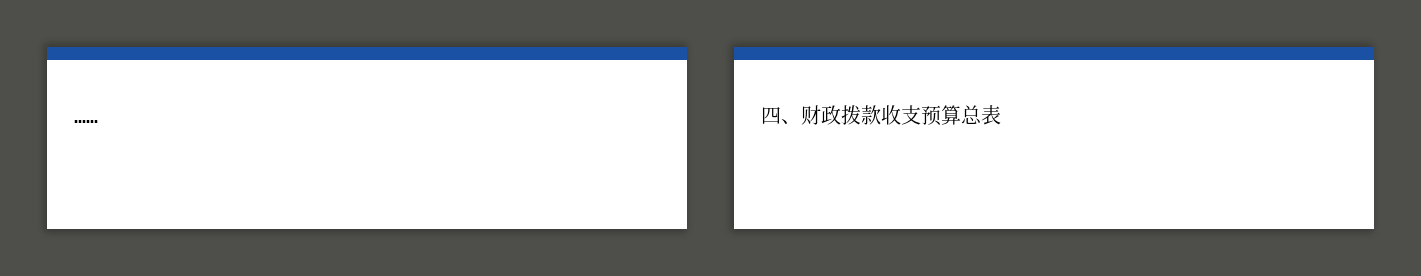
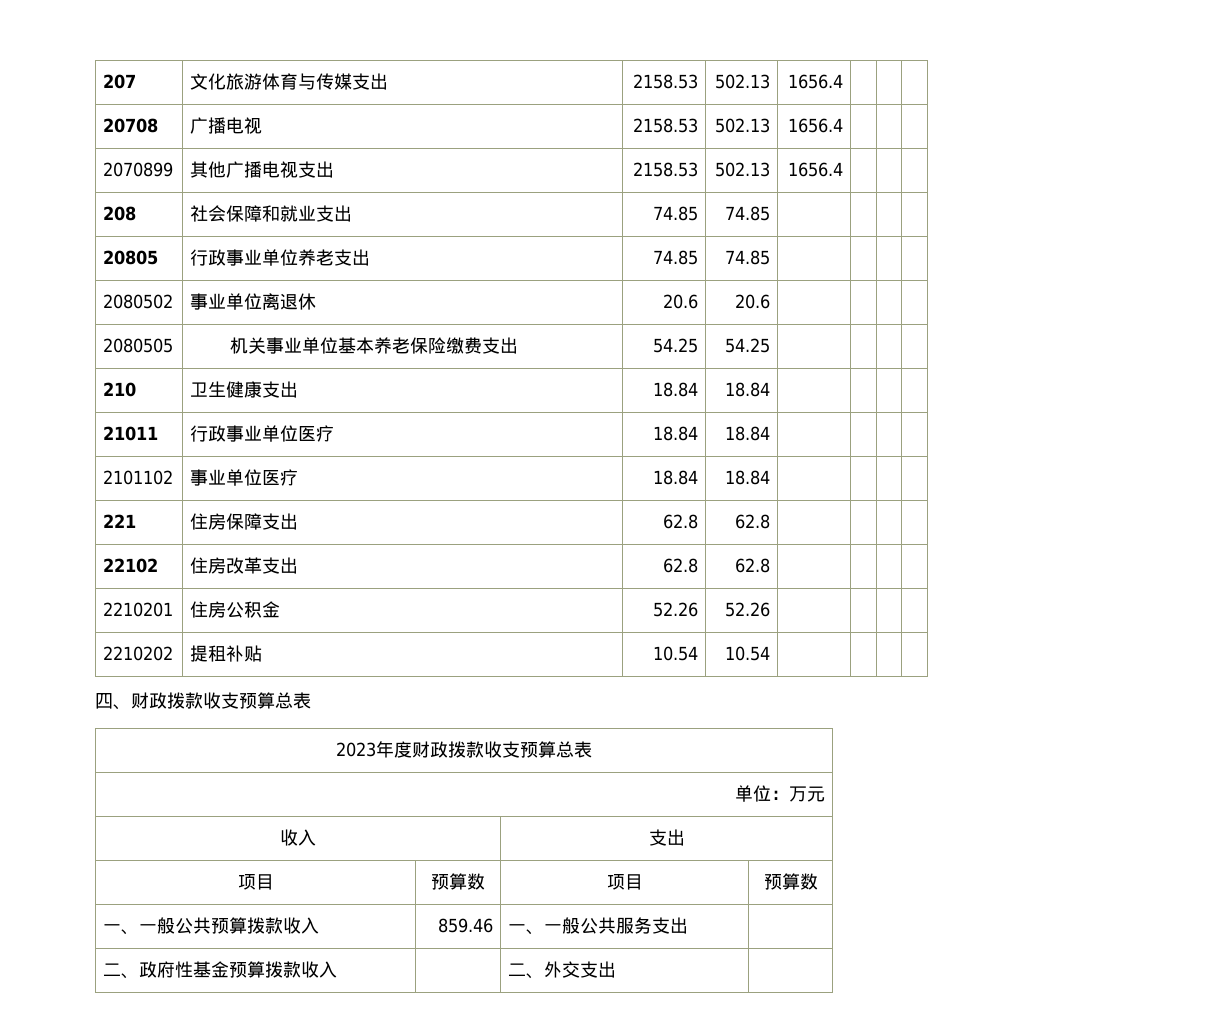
[74,120,98,123] …… -> [103,74,137,89] [190,73,389,90] [632,74,698,89] [714,74,770,89] [787,74,843,89] [103,118,159,133] [190,117,263,134] [632,118,698,133] [714,118,770,133] [787,118,843,133] [103,162,174,177] [190,161,335,178] [632,162,698,177] [714,162,770,177] [787,162,843,177] [103,206,137,221] [190,205,353,222] [652,206,698,221] [724,206,770,221] [103,250,159,265] [190,249,371,266] [652,250,698,265] [724,250,770,265] [103,294,174,309] [190,293,317,310] [662,294,698,309] [734,294,770,309] [103,338,174,353] [229,337,518,354] [652,338,698,353] [724,338,770,353] [103,382,137,397] [190,381,299,398] [652,382,698,397] [724,382,770,397] [103,426,159,441] [190,425,335,442] [652,426,698,441] [724,426,770,441] [103,470,174,485] [190,469,299,486] [652,470,698,485] [724,470,770,485] [103,514,137,528] [190,513,299,530] [662,514,698,529] [734,514,770,529] [103,558,159,573] [190,557,299,574] [662,558,698,573] [734,558,770,573] [103,602,174,617] [190,601,281,618] [652,602,698,617] [724,602,770,617] [103,646,174,661] [190,645,263,662] [652,646,698,661] [724,646,770,661] 207 | 文化旅游体育与传媒支出 | 2158.53 | 502.13 | 1656.4 | | | // 20708 | 广播电视 | 2158.53 | 502.13 | 1656.4 | | | // 2070899 | 其他广播电视支出 | 2158.53 | 502.13 | 1656.4 | | | // 208 | 社会保障和就业支出 | 74.85 | 74.85 | | | | // 20805 | 行政事业单位养老支出 | 74.85 | 74.85 | | | | // 2080502 | 事业单位离退休 | 20.6 | 20.6 | | | | // 2080505 | 机关事业单位基本养老保险缴费支出 | 54.25 | 54.25 | | | | // 210 | 卫生健康支出 | 18.84 | 18.84 | | | | // 21011 | 行政事业单位医疗 | 18.84 | 18.84 | | | | // 2101102 | 事业单位医疗 | 18.84 | 18.84 | | | | // 221 | 住房保障支出 | 62.8 | 62.8 | | | | // 22102 | 住房改革支出 | 62.8 | 62.8 | | | | // 2210201 | 住房公积金 | 52.26 | 52.26 | | | | // 2210202 | 提租补贴 | 10.54 | 10.54 | | | |
(1001, 115) none -> [336,741,592,758] [734,785,825,802] [280,829,316,846] [648,829,685,846] [237,874,274,890] [431,873,485,890] [606,874,643,890] [763,873,818,890] [103,917,320,935] [437,918,493,933] [508,917,689,935] [103,961,338,979] [508,961,617,979] // 2023年度财政拨款收支预算总表 // 单位：万元 // 收入 | 支出 // 项目 | 预算数 | 项目 | 预算数 // 一、一般公共预算拨款收入 | 859.46 | 一、一般公共服务支出 | // 二、政府性基金预算拨款收入 | | 二、外交支出 |

